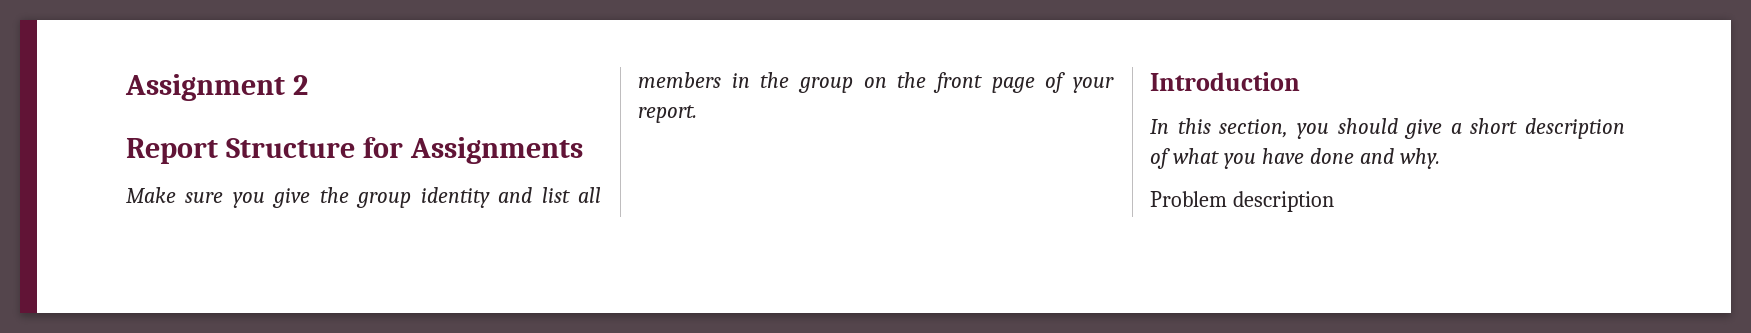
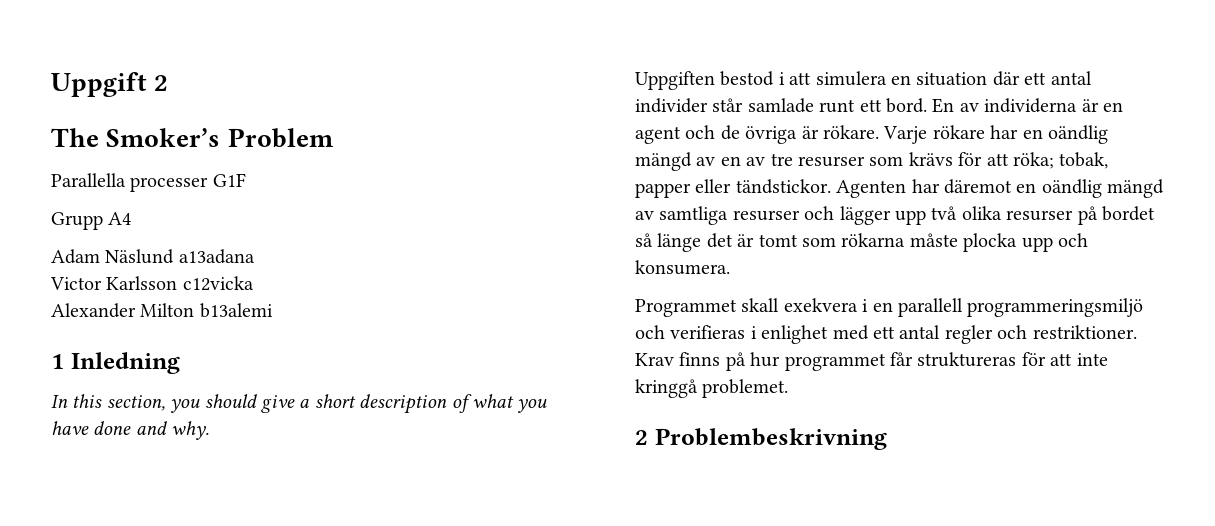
[125,74,285,101] Assignment -> [51,72,147,97] Uppgift
[126,137,584,164] [126,187,602,208] [638,72,1114,93] [638,105,697,123] [1150,72,1300,91] Report Structure for Assignments // Make sure you give the group identity and list all members in the group on the front page of your report. // Introduction -> [51,128,334,148] [51,173,246,192] [51,212,132,230] [51,249,255,264] [50,276,254,291] [51,303,273,318] [51,352,180,374] The Smoker’s Problem // Parallella processer G1F // Grupp A4 // Adam Näslund a13adana // Victor Karlsson c12vicka // Alexander Milton b13alemi // 1 Inledning
[1150,191,1334,212] Problem description -> [635,71,1092,90] [635,98,1123,113] [635,125,1108,144] [635,152,1109,171] [635,179,1165,198] [635,206,1155,225] [635,233,1088,252] [635,260,730,275] [635,298,1144,317] [635,325,1137,344] [635,352,1108,371] [635,379,789,398] [635,428,887,450] Uppgiften bestod i att simulera en situation där ett antal individer står samlade runt ett bord. En av individerna är en agent och de övriga är rökare. Varje rökare har en oändlig mängd av en av tre resurser som krävs för att röka; tobak, papper eller tändstickor. Agenten har däremot en oändlig mängd av samtliga resurser och lägger upp två olika resurser på bordet så länge det är tomt som rökarna måste plocka upp och konsumera. // Programmet skall exekvera i en parallell programmeringsmiljö och verifieras i enlighet med ett antal regler och restriktioner. Krav finns på hur programmet får struktureras för att inte kringgå problemet. // 2 Problembeskrivning

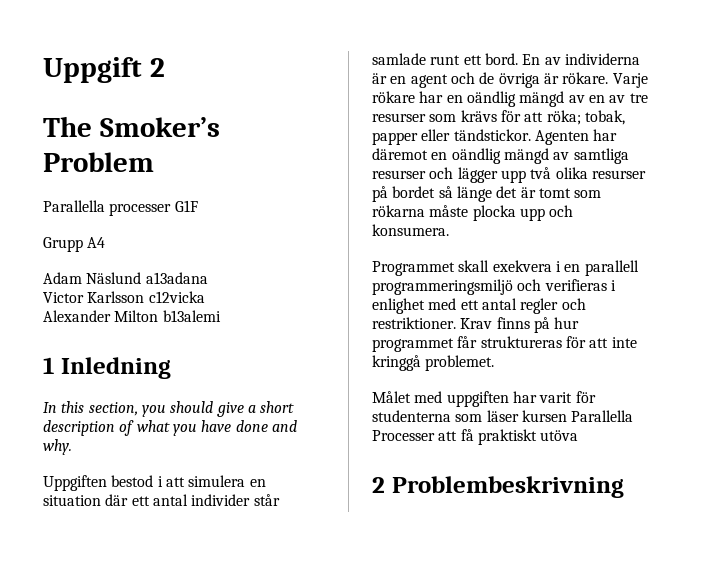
(789, 388) none -> [372,391,596,407] [372,410,634,422] [372,429,579,445] // Målet med uppgiften har varit för studenterna som läser kursen Parallella Processer att få praktiskt utöva

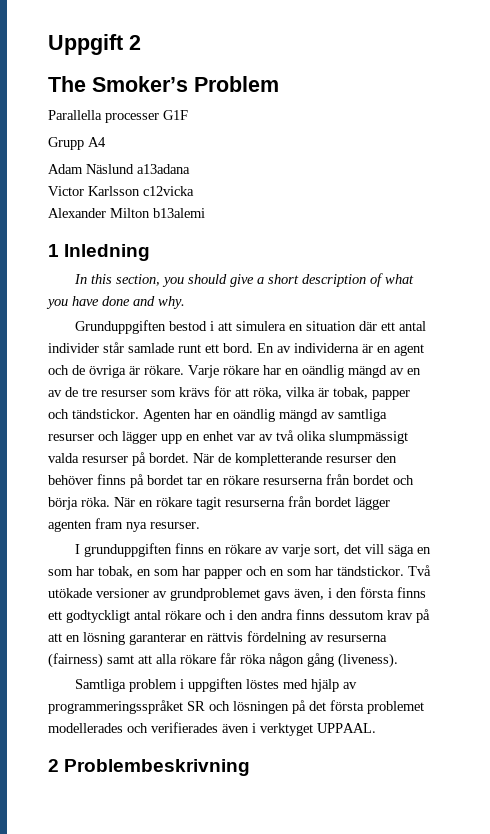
[43,475,107,491] Uppgiften -> [75,320,167,334] Grunduppgiften
(626, 99) none -> [65,387,78,397] de
[546,110,581,125] röka; -> [253,387,329,399] röka, vilka är
[421,129,451,141] eller -> [48,409,69,419] och
[372,148,428,160] däremot -> (212, 414) none
[530,167,646,179] [372,186,602,202] [372,205,574,221] [372,224,449,236] [372,260,639,276] [372,279,616,295] [372,298,586,314] [372,317,580,333] [372,336,637,352] [372,355,495,371] [372,391,596,407] [372,410,634,422] [372,429,579,445] två olika resurser på bordet så länge det är tomt som rökarna måste plocka upp och konsumera. // Programmet skall exekvera i en parallell programmeringsmiljö och verifieras i enlighet med ett antal regler och restriktioner. Krav finns på hur programmet får struktureras för att inte kringgå problemet. // Målet med uppgiften har varit för studenterna som läser kursen Parallella Processer att få praktiskt utöva -> [186,430,408,444] [48,452,397,466] [48,474,414,488] [48,496,390,510] [48,518,200,532] [75,543,432,557] [48,565,431,579] [48,587,426,601] [48,609,430,623] [48,631,387,645] [48,653,398,668] [75,678,358,692] [48,700,424,714] [48,722,376,736] en enhet var av två olika slumpmässigt valda resurser på bordet. När de kompletterande resurser den behöver finns på bordet tar en rökare resurserna från bordet och börja röka. När en rökare tagit resurserna från bordet lägger agenten fram nya resurser. // I grunduppgiften finns en rökare av varje sort, det vill säga en som har tobak, en som har papper och en som har tändstickor. Två utökade versioner av grundproblemet gavs även, i den första finns ett godtyckligt antal rökare och i den andra finns dessutom krav på att en lösning garanterar en rättvis fördelning av resurserna (fairness) samt att alla rökare får röka någon gång (liveness). // Samtliga problem i uppgiften löstes med hjälp av programmeringsspråket SR och lösningen på det första problemet modellerades och verifierades även i verktyget UPPAAL.

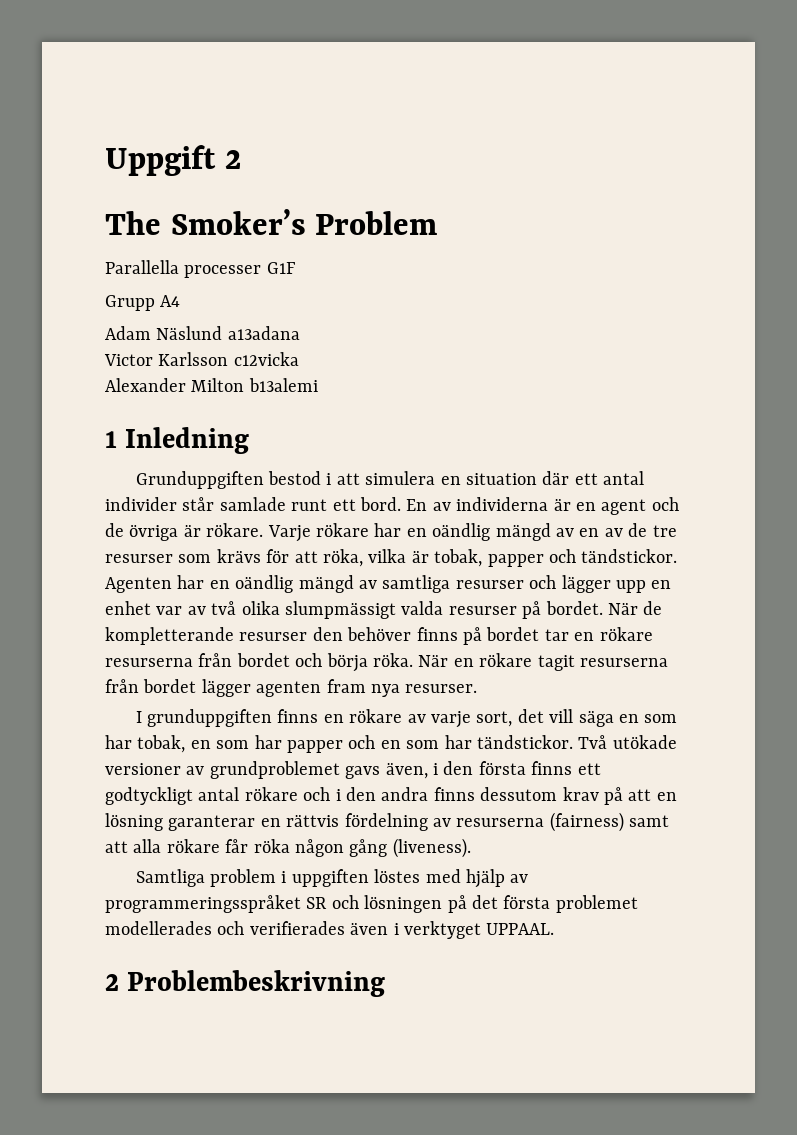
[74,273,415,287] [46,296,185,309] // In this section, you should give a short description of what you have done and why. -> (250, 440) none

